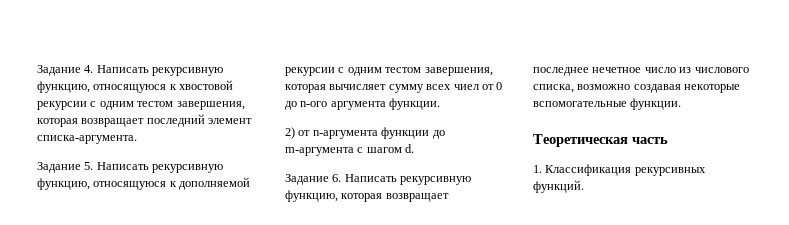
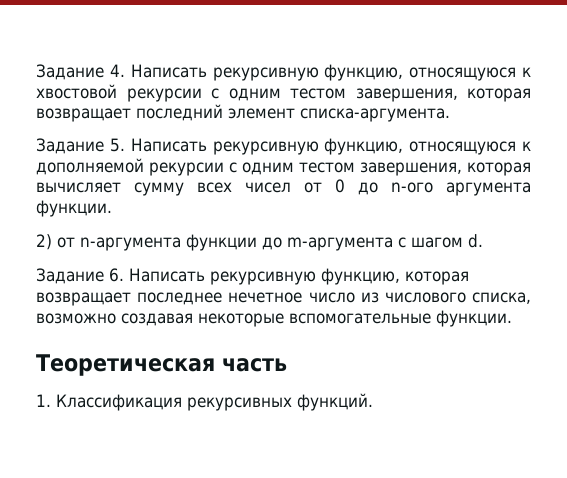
[453,84,479,90] чиел -> [245,182,291,193] чисел

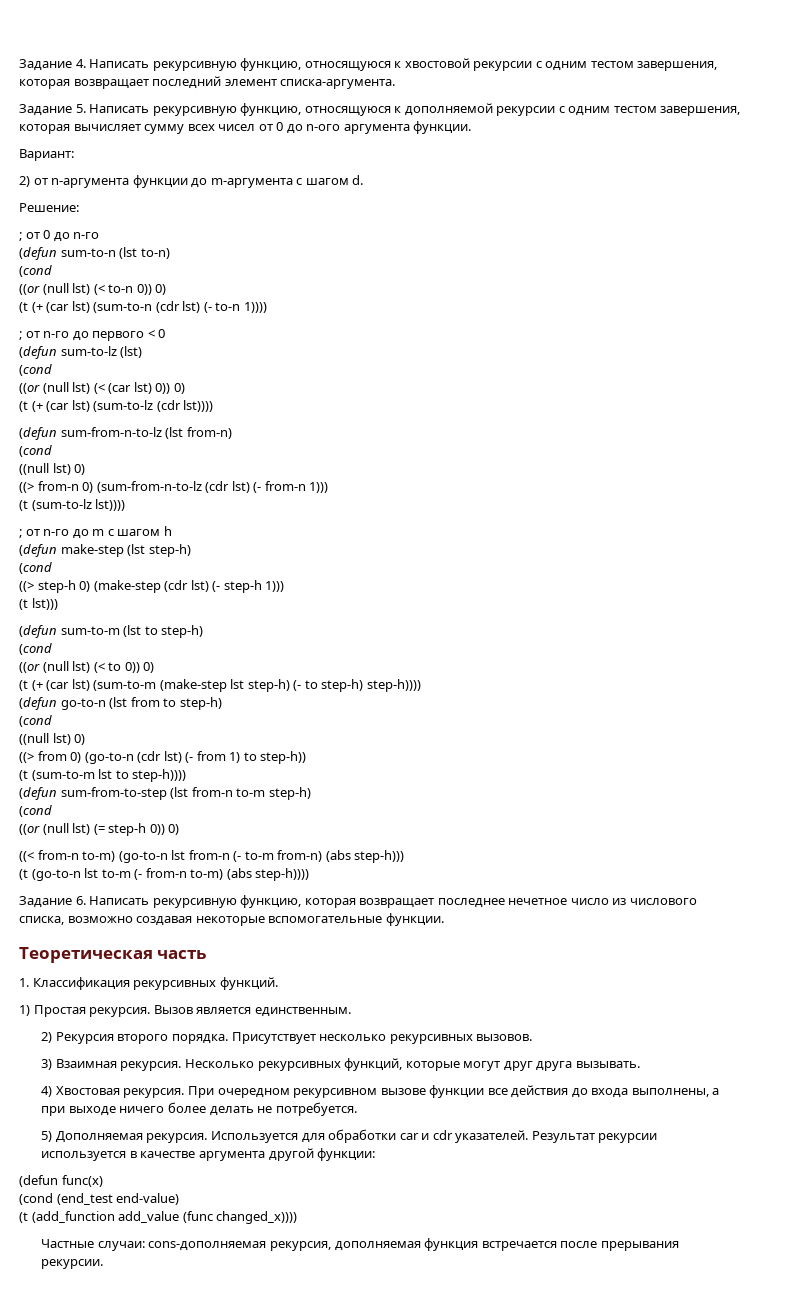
(112, 208) none -> [19,149,74,161] // Вариант:
(483, 241) none -> [19,203,79,212] [19,230,100,242] [19,247,170,260] [19,265,52,277] [19,283,167,295] [19,301,267,313] [19,329,166,341] [19,346,143,359] [19,364,52,376] [19,382,185,394] [19,400,214,412] [19,427,232,440] [19,445,52,457] [19,463,86,475] [19,481,329,493] [19,499,126,511] [19,526,172,539] [19,544,191,557] [19,562,52,574] [19,580,285,593] [19,598,58,610] [19,625,204,638] [19,643,52,655] [19,661,155,673] [19,679,421,692] [19,697,222,710] [19,715,52,727] [19,733,86,745] [19,751,307,764] [19,769,187,782] [19,787,311,800] [19,805,52,817] [19,823,180,836] [19,850,405,863] [19,868,310,881] // Решение: // ; от 0 до n-го // (defun sum-to-n (lst to-n) // (cond // ((or (null lst) (< to-n 0)) 0) // (t (+ (car lst) (sum-to-n (cdr lst) (- to-n 1)))) // ; от n-го до первого < 0 // (defun sum-to-lz (lst) // (cond // ((or (null lst) (< (car lst) 0)) 0) // (t (+ (car lst) (sum-to-lz (cdr lst)))) // (defun sum-from-n-to-lz (lst from-n) // (cond // ((null lst) 0) // ((> from-n 0) (sum-from-n-to-lz (cdr lst) (- from-n 1))) // (t (sum-to-lz lst)))) // ; от n-го до m с шагом h // (defun make-step (lst step-h) // (cond // ((> step-h 0) (make-step (cdr lst) (- step-h 1))) // (t lst))) // (defun sum-to-m (lst to step-h) // (cond // ((or (null lst) (< to 0)) 0) // (t (+ (car lst) (sum-to-m (make-step lst step-h) (- to step-h) step-h)))) // (defun go-to-n (lst from to step-h) // (cond // ((null lst) 0) // ((> from 0) (go-to-n (cdr lst) (- from 1) to step-h)) // (t (sum-to-m lst to step-h)))) // (defun sum-from-to-step (lst from-n to-m step-h) // (cond // ((or (null lst) (= step-h 0)) 0) // ((< from-n to-m) (go-to-n lst from-n (- to-m from-n) (abs step-h))) // (t (go-to-n lst to-m (- from-n to-m) (abs step-h))))
(373, 402) none -> [19,1005,351,1017] [41,1032,533,1044] [41,1058,640,1071] [41,1085,720,1098] [41,1102,357,1116] [41,1129,658,1143] [41,1148,376,1161] [19,1175,103,1187] [19,1193,180,1205] [19,1211,298,1224] [41,1238,679,1251] [41,1259,104,1269] // 1) Простая рекурсия. Вызов является единственным. // 2) Рекурсия второго порядка. Присутствует несколько рекурсивных вызовов. // 3) Взаимная рекурсия. Несколько рекурсивных функций, которые могут друг друга вызывать. // 4) Хвостовая рекурсия. При очередном рекурсивном вызове функции все действия до входа выполнены, а при выходе ничего более делать не потребуется. // 5) Дополняемая рекурсия. Используется для обработки car и cdr указателей. Результат рекурсии используется в качестве аргумента другой функции: // (defun func(x) // (cond (end_test end-value) // (t (add_function add_value (func changed_x)))) // Частные случаи: cons-дополняемая рекурсия, дополняемая функция встречается после прерывания рекурсии.

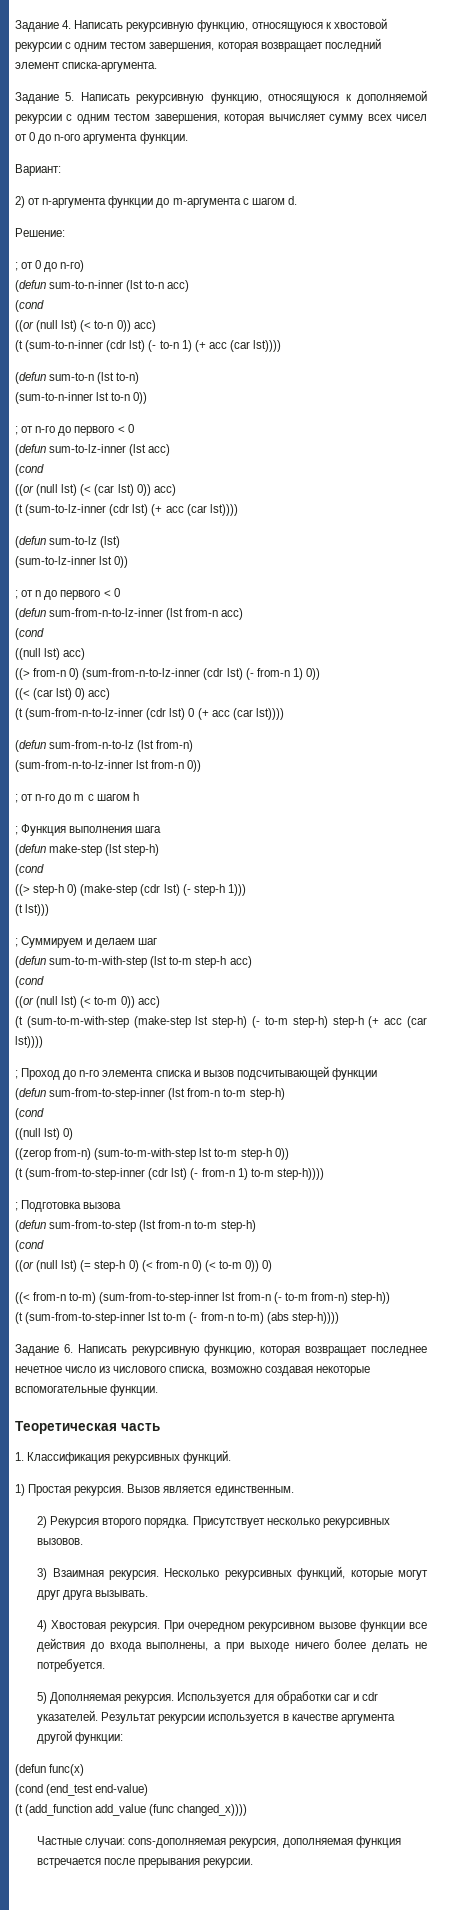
[73,232,100,239] [19,247,170,260] n-го // (defun sum-to-n (lst to-n) -> [60,260,85,272] [15,280,190,292] n-го) // (defun sum-to-n-inner (lst to-n acc)
[155,284,167,295] [19,301,267,313] 0) // (t (+ (car lst) (sum-to-n (cdr lst) (- to-n 1)))) -> [133,320,156,332] [15,340,282,352] [15,372,140,384] [15,392,148,404] acc) // (t (sum-to-n-inner (cdr lst) (- to-n 1) (+ acc (car lst)))) // (defun sum-to-n (lst to-n) // (sum-to-n-inner lst to-n 0))
[60,346,143,358] sum-to-lz (lst) -> [49,444,171,456] sum-to-lz-inner (lst acc)
[173,383,185,394] [19,400,181,412] 0) // (t (+ (car lst) (sum-to-lz (cdr -> [153,484,176,496] [15,504,238,516] [15,536,121,548] [15,556,129,568] [15,588,120,600] [15,608,244,620] [15,628,44,640] [15,648,86,660] [15,668,320,680] [15,688,111,700] [15,708,253,720] acc) // (t (sum-to-lz-inner (cdr lst) (+ acc (car lst)))) // (defun sum-to-lz (lst) // (sum-to-lz-inner lst 0)) // ; от n до первого < 0 // (defun sum-from-n-to-lz-inner (lst from-n acc) // (cond // ((null lst) acc) // ((> from-n 0) (sum-from-n-to-lz-inner (cdr lst) (- from-n 1) 0)) // ((< (car lst) 0) acc) // (t (sum-from-n-to-lz-inner (cdr lst) 0 (+ acc (car
[19,445,52,457] [19,463,86,475] [19,481,329,493] [19,499,126,511] (cond // ((null lst) 0) // ((> from-n 0) (sum-from-n-to-lz (cdr lst) (- from-n 1))) // (t (sum-to-lz lst)))) -> [15,760,202,772] (sum-from-n-to-lz-inner lst from-n 0))
(172, 531) none -> [15,824,162,836] // ; Функция выполнения шага
[19,625,204,638] [19,643,52,655] [19,661,155,673] [19,679,421,692] [19,697,177,710] (defun sum-to-m (lst to step-h) // (cond // ((or (null lst) (< to 0)) 0) // (t (+ (car lst) (sum-to-m (make-step lst step-h) (- to step-h) step-h)))) // (defun go-to-n (lst from to -> [15,936,158,948] [15,956,252,968] [15,976,44,988] [15,996,160,1008] [15,1016,427,1028] [15,1036,43,1048] [15,1066,377,1080] [15,1088,247,1100] ; Суммируем и делаем шаг // (defun sum-to-m-with-step (lst to-m step-h acc) // (cond // ((or (null lst) (< to-m 0)) acc) // (t (sum-to-m-with-step (make-step lst step-h) (- to-m step-h) step-h (+ acc (car lst)))) // ; Проход до n-го элемента списка и вызов подсчитывающей функции // (defun sum-from-to-step-inner (lst from-n to-m
[19,751,307,764] [19,769,187,782] ((> from 0) (go-to-n (cdr lst) (- from 1) to step-h)) // (t (sum-to-m lst to step-h)))) -> [15,1148,289,1160] [15,1168,324,1180] [15,1200,122,1212] ((zerop from-n) (sum-to-m-with-step lst to-m step-h 0)) // (t (sum-from-to-step-inner (cdr lst) (- from-n 1) to-m step-h)))) // ; Подготовка вызова
(147, 829) none -> [128,1260,243,1272] 0) (< from-n 0) (< to-m
[118,851,168,863] (go-to-n -> [99,1292,220,1304] (sum-from-to-step-inner
[325,850,405,863] [19,869,81,881] (abs step-h))) // (t (go-to-n -> [350,1292,390,1304] [15,1312,146,1324] step-h)) // (t (sum-from-to-step-inner

